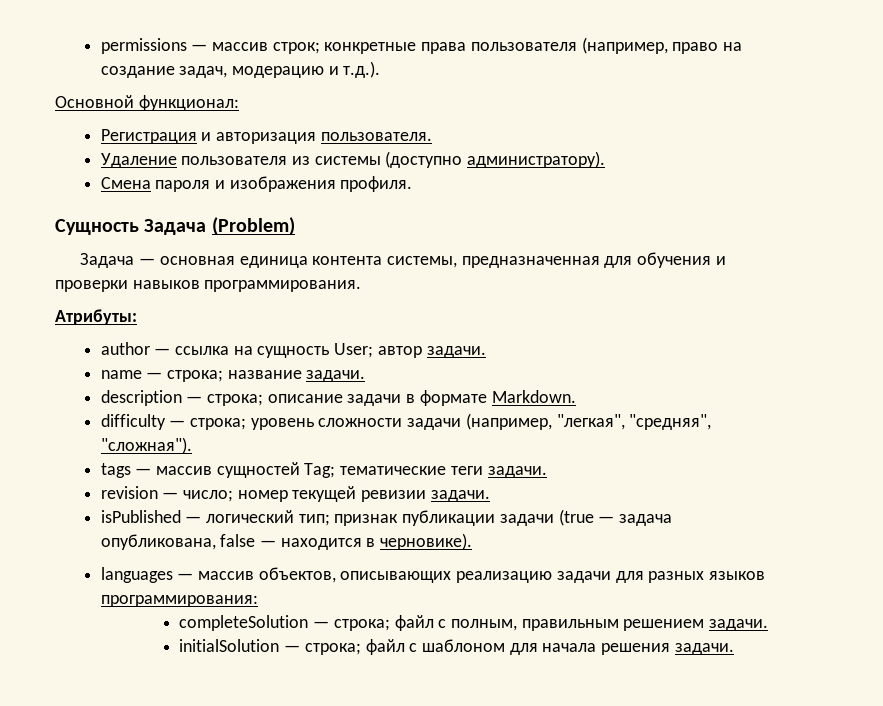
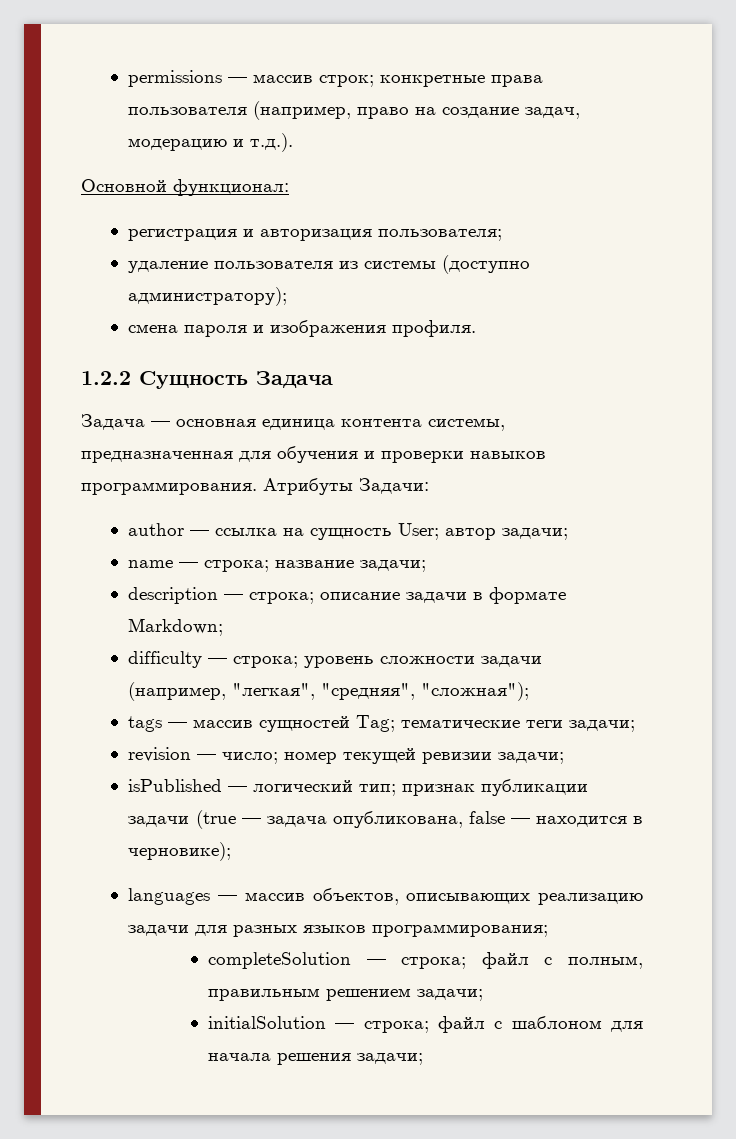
[100,129,197,144] Регистрация -> [128,229,238,241] регистрация
[320,132,432,141] [100,153,177,168] пользователя. // Удаление -> [378,229,503,241] [128,261,209,273] пользователя; // удаление
[467,151,606,168] [100,177,151,189] администратору). // Смена -> [128,287,288,306] [128,324,179,333] администратору); // смена
(413, 184) none -> [81,371,131,385] 1.2.2
[211,217,295,236] (Problem) -> (333, 379) none
[55,309,137,325] // Атрибуты: -> [263,478,429,495] Атрибуты Задачи:
[426,346,486,358] задачи. -> [502,528,569,540] задачи;
[306,370,366,382] задачи. -> [360,560,427,572] задачи;
[491,390,576,403] Markdown. -> [128,618,224,636] Markdown;
[100,437,192,454] "сложная"). -> [421,682,530,701] "сложная");
[487,466,547,478] задачи. -> [569,720,636,732] задачи;
[430,490,490,502] задачи. -> [498,752,565,764] задачи;
[380,533,473,550] черновике). -> [128,842,232,861] черновике);
[100,595,258,607] программирования: -> [372,924,549,937] программирования;
[709,619,769,631] задачи. -> [417,989,484,1001] задачи;
[674,643,734,655] задачи. -> [357,1053,424,1065] задачи;

